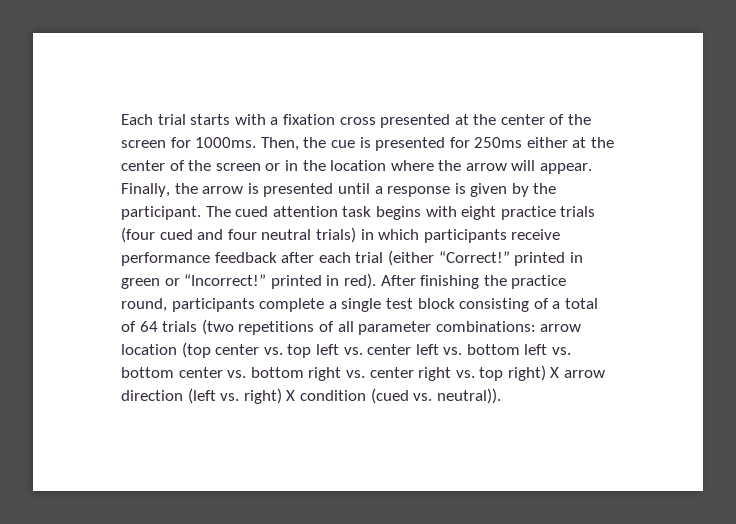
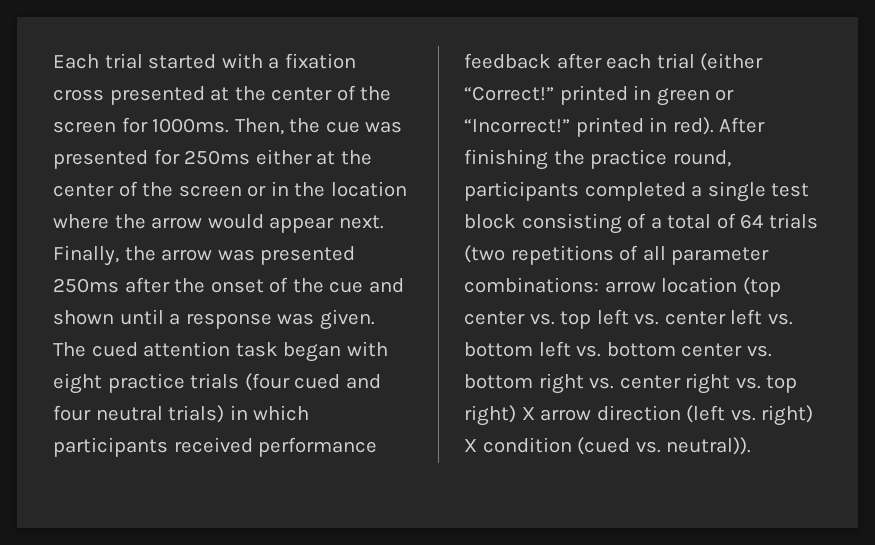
[190,114,231,125] starts -> [148,54,217,69] started
[359,137,371,148] is -> [365,121,403,133] was
[511,160,593,174] [121,183,557,197] [121,206,201,220] will appear. Finally, the arrow is presented until a response is given by the participant. -> [207,214,384,233] [53,245,356,266] [53,277,404,293] [53,309,375,330] would appear next. Finally, the arrow was presented 250ms after the onset of the cue and shown until a response was given.
[375,206,421,220] begins -> [283,342,342,362] began
[511,229,561,240] receive -> [173,437,253,453] received
[259,298,325,312] complete -> [584,182,686,201] completed

